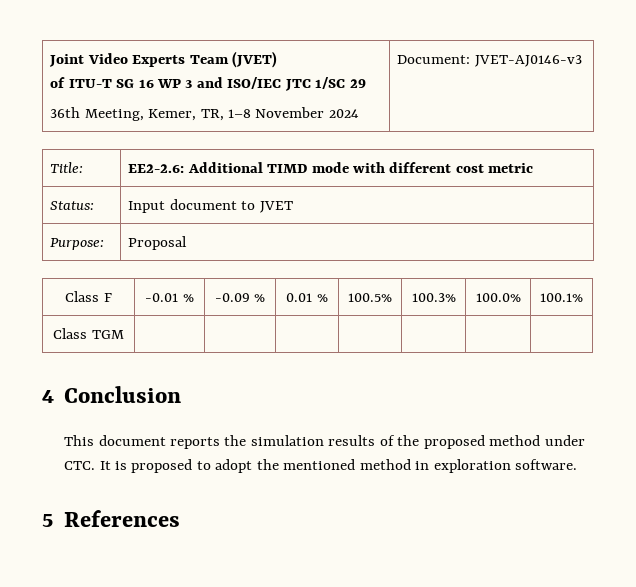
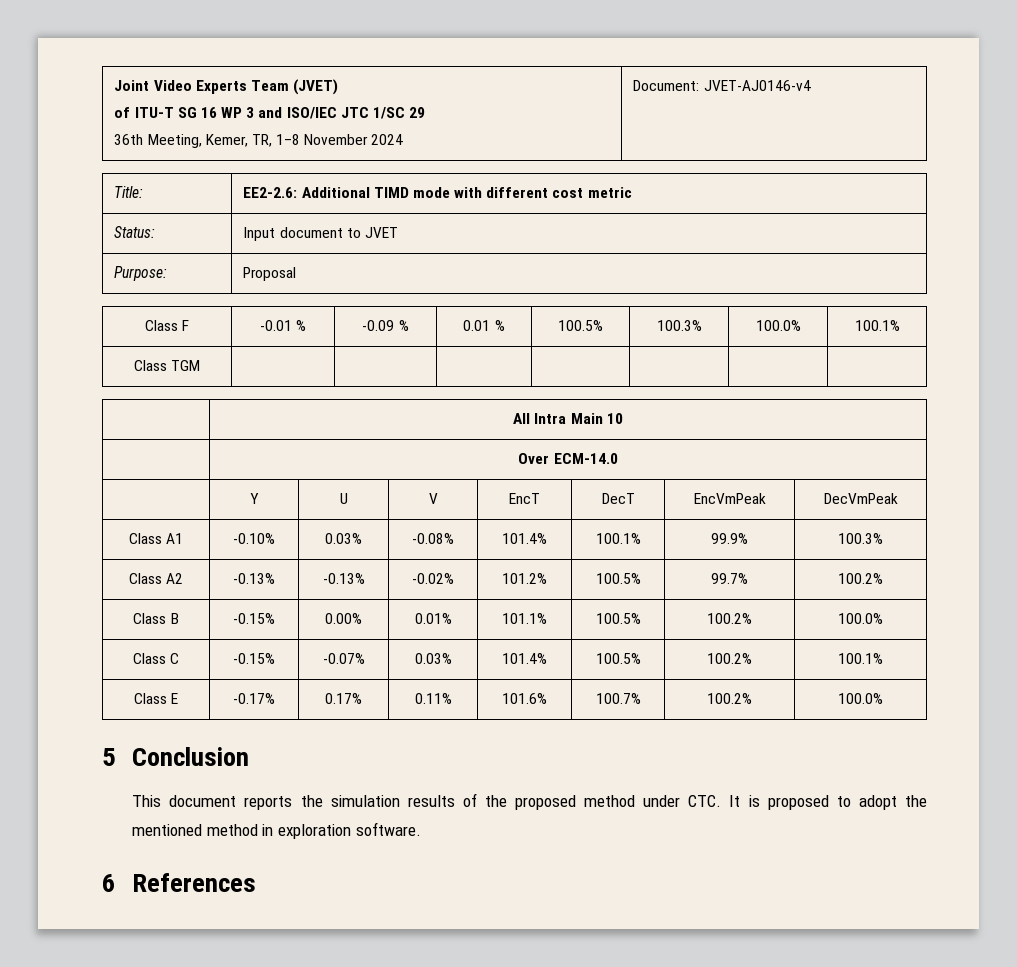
[474,55,582,67] JVET-AJ0146-v3 -> [703,80,811,91] JVET-AJ0146-v4
[42,390,54,403] // 4 -> [513,413,623,424] [518,453,618,464] [250,493,259,504] [339,493,348,504] [428,493,438,504] [508,493,540,504] [601,493,635,504] [693,493,766,504] [823,493,898,504] [128,533,184,544] [233,533,275,544] [325,533,362,544] [411,533,454,544] [501,533,547,544] [595,533,641,544] [711,533,748,544] [838,533,883,544] [128,573,184,584] [233,573,275,584] [322,573,365,584] [411,573,454,584] [501,573,547,584] [595,573,641,584] [711,573,748,584] [838,573,883,584] [133,613,179,624] [233,613,275,624] [325,613,362,624] [414,613,452,624] [501,613,547,624] [595,613,641,624] [707,613,752,624] [838,613,883,624] [132,653,180,664] [233,653,275,664] [322,653,365,664] [414,653,452,664] [501,653,547,664] [595,653,641,664] [707,653,752,664] [838,653,883,664] [133,693,179,704] [233,693,275,704] [325,693,362,704] [414,693,452,704] [501,693,547,704] [595,693,641,704] [707,693,752,704] [838,693,883,704] [102,748,115,766] // | All Intra Main 10 // | Over ECM-14.0 // | Y | U | V | EncT | DecT | EncVmPeak | DecVmPeak // Class A1 | -0.10% | 0.03% | -0.08% | 101.4% | 100.1% | 99.9% | 100.3% // Class A2 | -0.13% | -0.13% | -0.02% | 101.2% | 100.5% | 99.7% | 100.2% // Class B | -0.15% | 0.00% | 0.01% | 101.1% | 100.5% | 100.2% | 100.0% // Class C | -0.15% | -0.07% | 0.03% | 101.4% | 100.5% | 100.2% | 100.1% // Class E | -0.17% | 0.17% | 0.11% | 101.6% | 100.7% | 100.2% | 100.0% // 5
[42,514,53,527] 5 -> [102,874,115,892] 6

